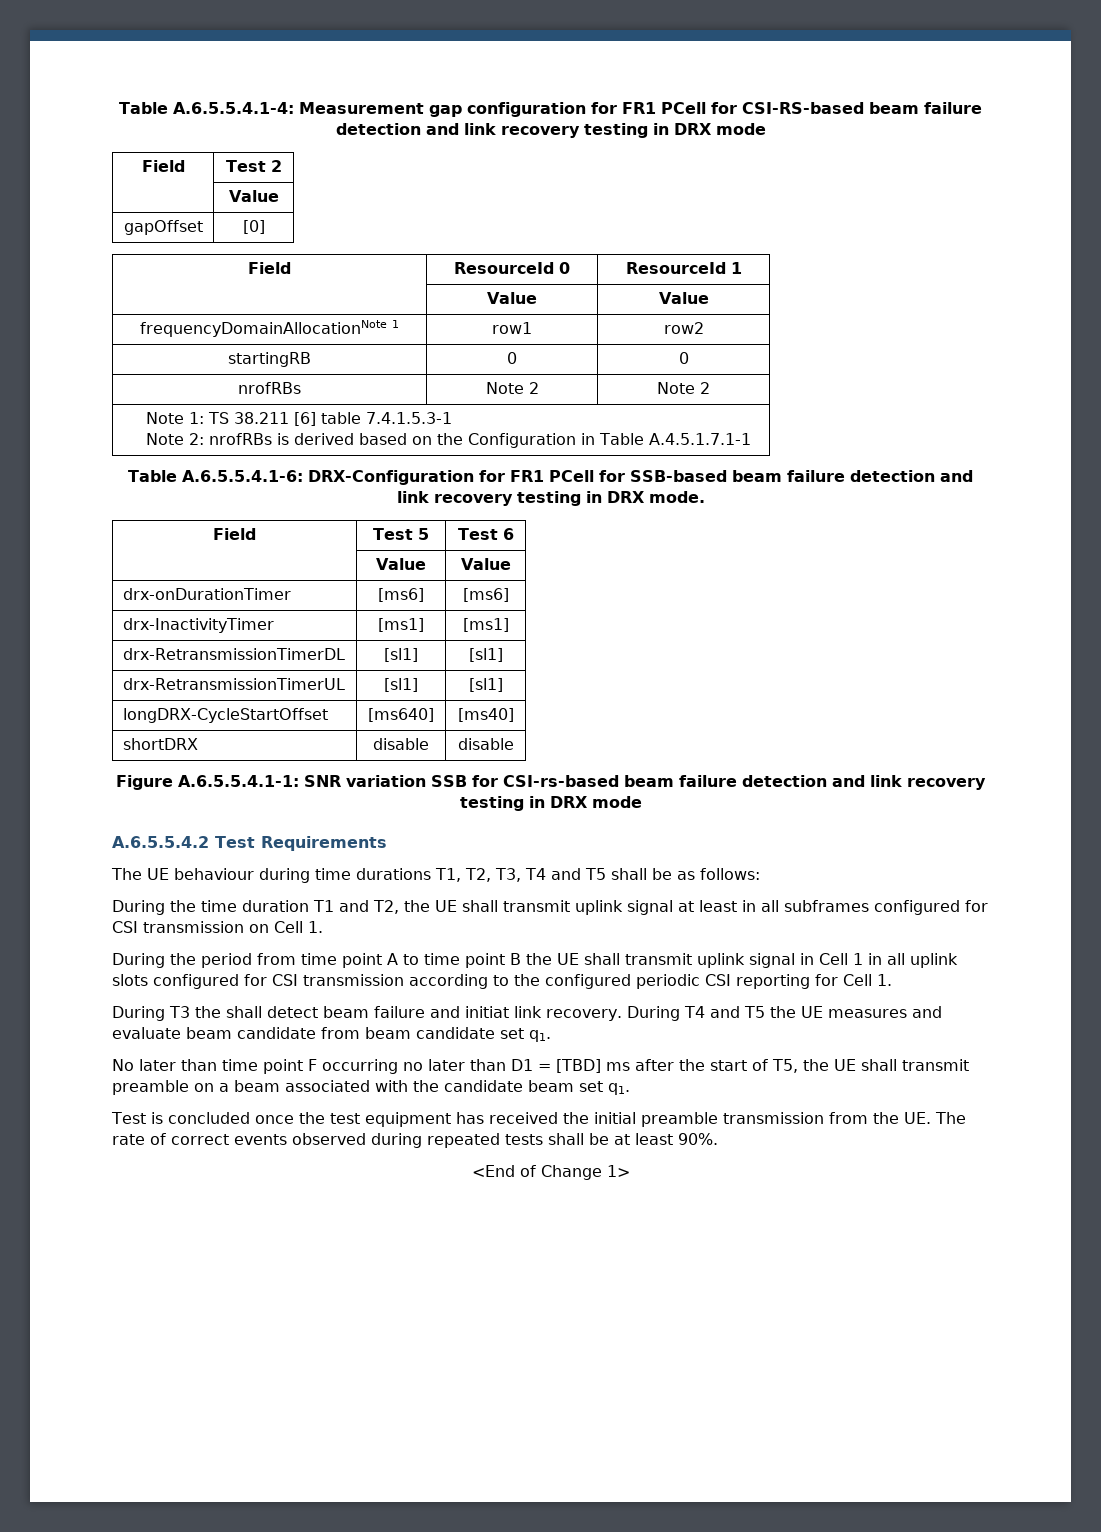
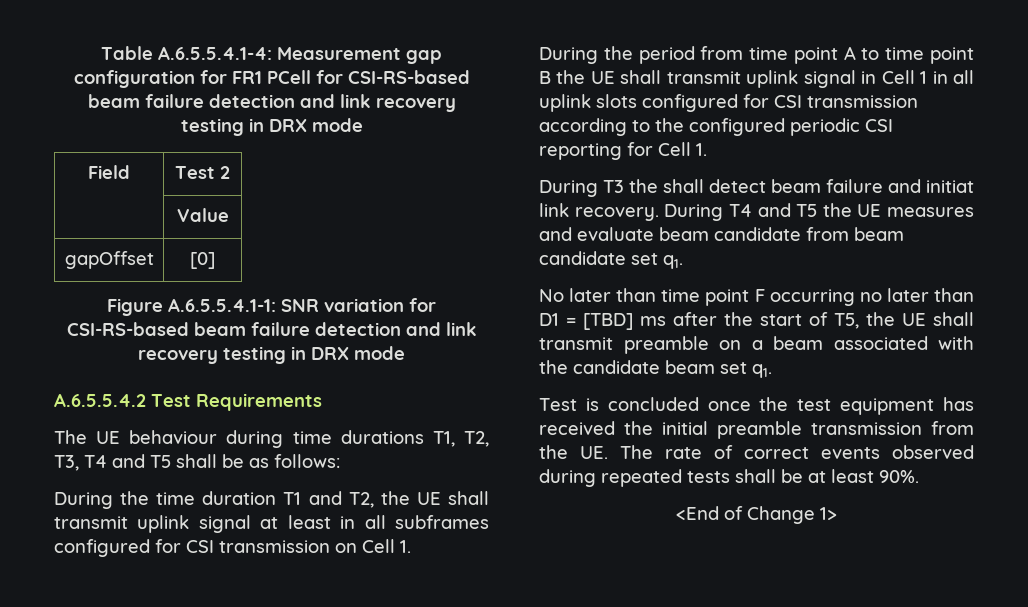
[248,262,291,274] [453,262,570,274] [625,262,742,274] [487,292,538,304] [658,292,709,304] [140,320,399,337] [491,322,532,334] [663,322,704,334] [228,352,311,367] [506,352,517,364] [678,352,689,364] [238,382,301,394] [485,382,539,394] [657,382,710,394] [145,412,452,426] [145,433,751,448] [128,470,973,485] [396,491,705,506] [213,528,256,540] [373,528,429,540] [457,528,514,540] [376,558,427,570] [460,558,511,570] [122,588,291,600] [378,588,424,602] [462,588,509,602] [122,618,274,633] [378,618,424,632] [462,618,509,632] [122,648,345,660] [383,648,418,662] [468,648,503,662] [122,678,345,690] [383,678,418,692] [468,678,503,692] [122,708,328,723] [368,708,434,722] [457,708,514,722] [122,738,198,750] [373,738,429,750] [457,738,514,750] // Field | ResourceId 0 | ResourceId 1 // | Value | Value // frequencyDomainAllocationNote 1 | row1 | row2 // startingRB | 0 | 0 // nrofRBs | Note 2 | Note 2 // Note 1: TS 38.211 [6] table 7.4.1.5.3-1 // Note 2: nrofRBs is derived based on the Configuration in Table A.4.5.1.7.1-1 // Table A.6.5.5.4.1-6: DRX-Configuration for FR1 PCell for SSB-based beam failure detection and link recovery testing in DRX mode. // Field | Test 5 | Test 6 // | Value | Value // drx-onDurationTimer | [ms6] | [ms6] // drx-InactivityTimer | [ms1] | [ms1] // drx-RetransmissionTimerDL | [sl1] | [sl1] // drx-RetransmissionTimerUL | [sl1] | [sl1] // longDRX-CycleStartOffset | [ms640] | [ms40] // shortDRX | disable | disable -> (215, 260) none
[431,775,619,787] SSB for CSI-rs-based -> [409,298,436,312] [66,322,189,336] for CSI-RS-based

